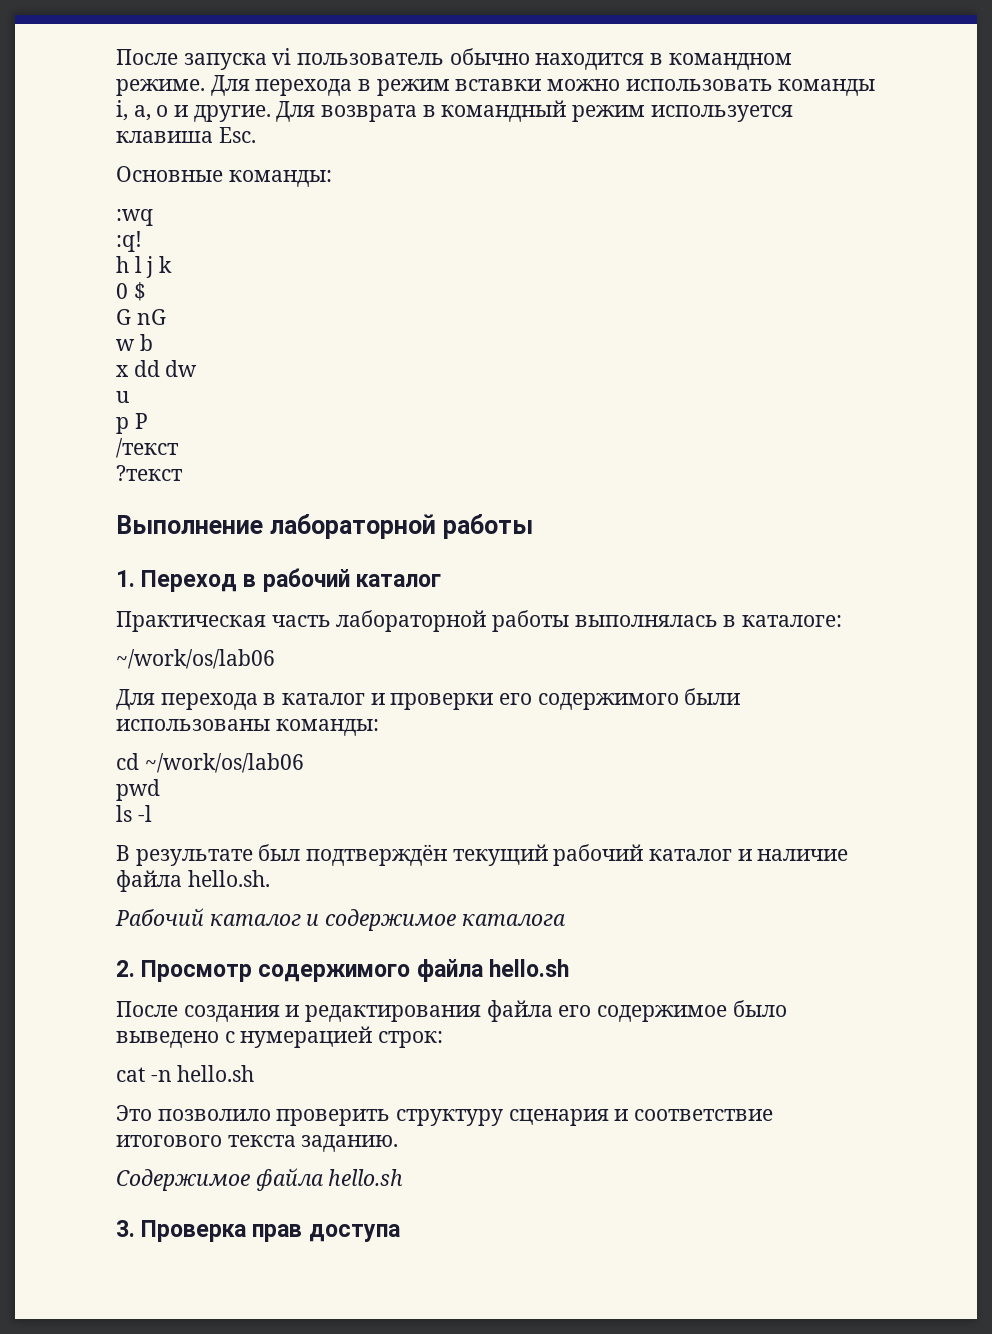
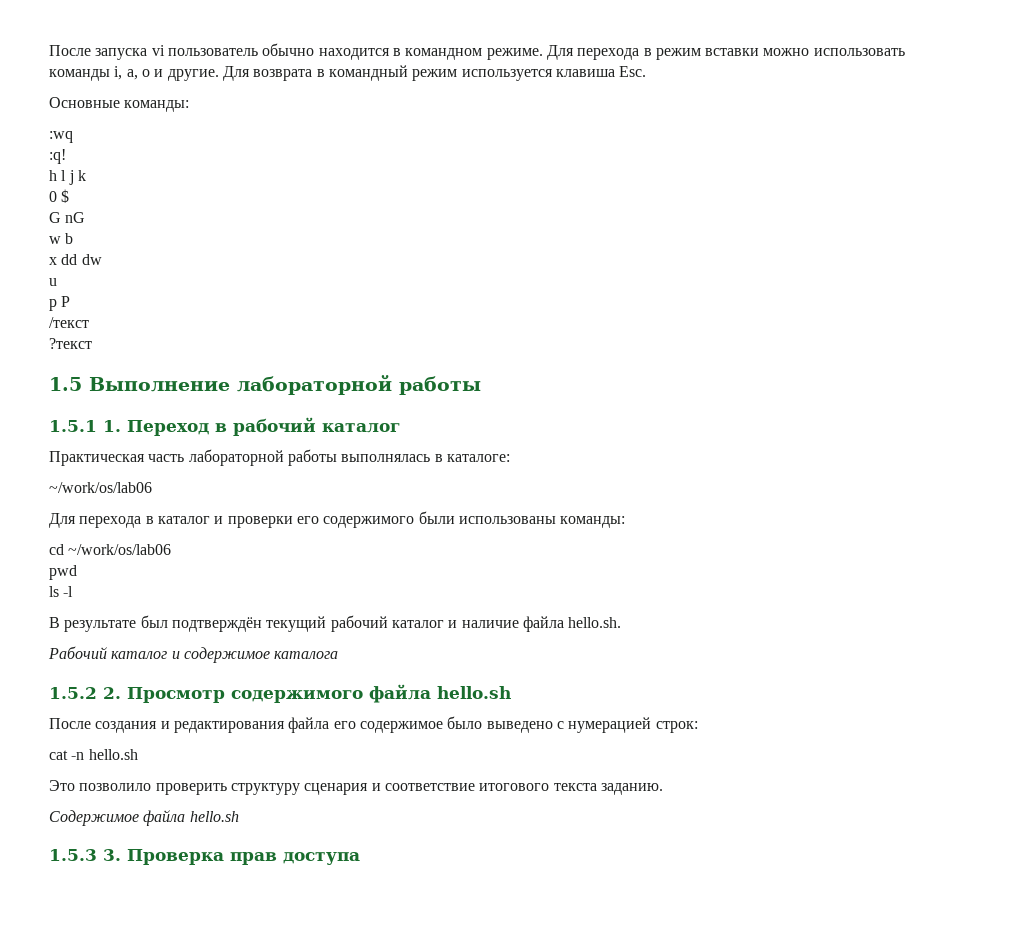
(183, 473) none -> [49,377,82,391] 1.5
(533, 526) none -> [49,420,97,432] 1.5.1
(566, 920) none -> [49,687,97,699] 1.5.2
(404, 1177) none -> [49,849,97,861] 1.5.3

